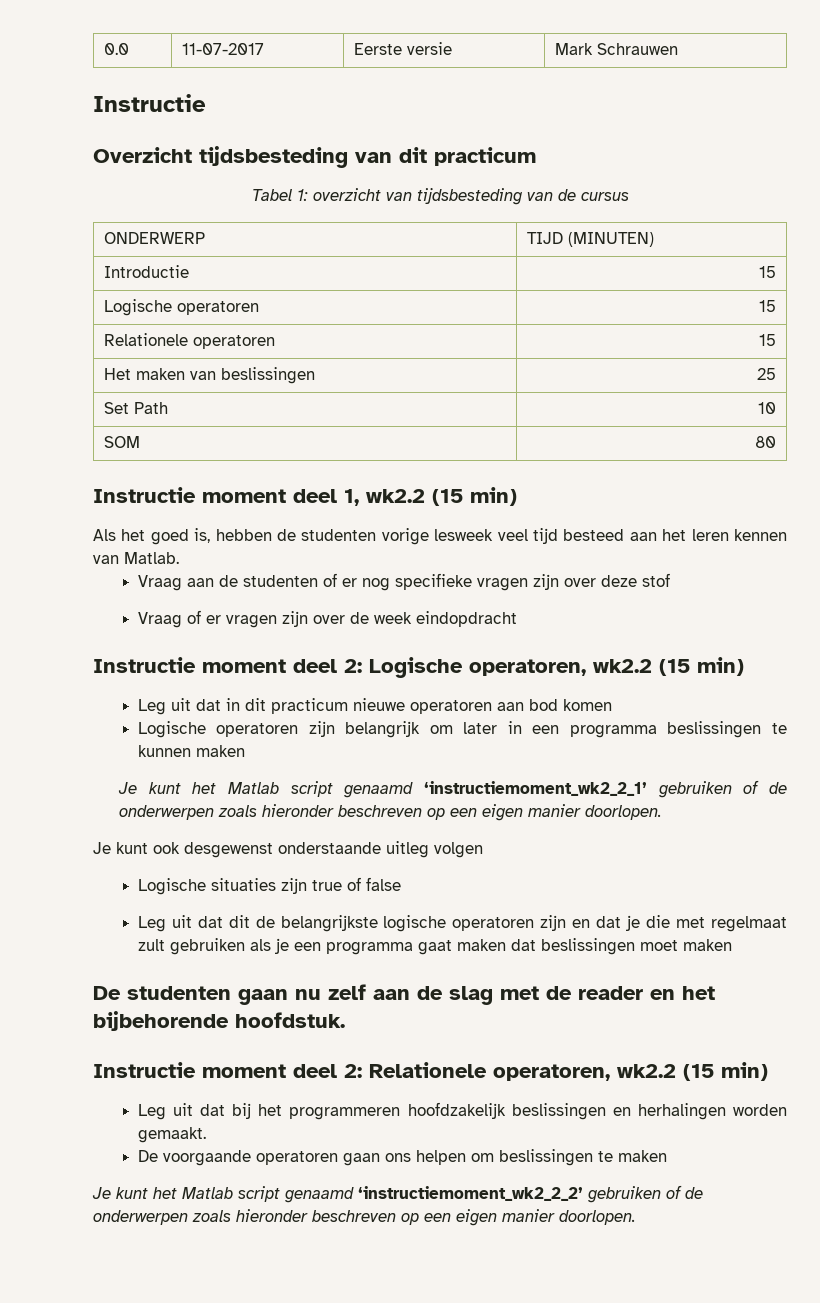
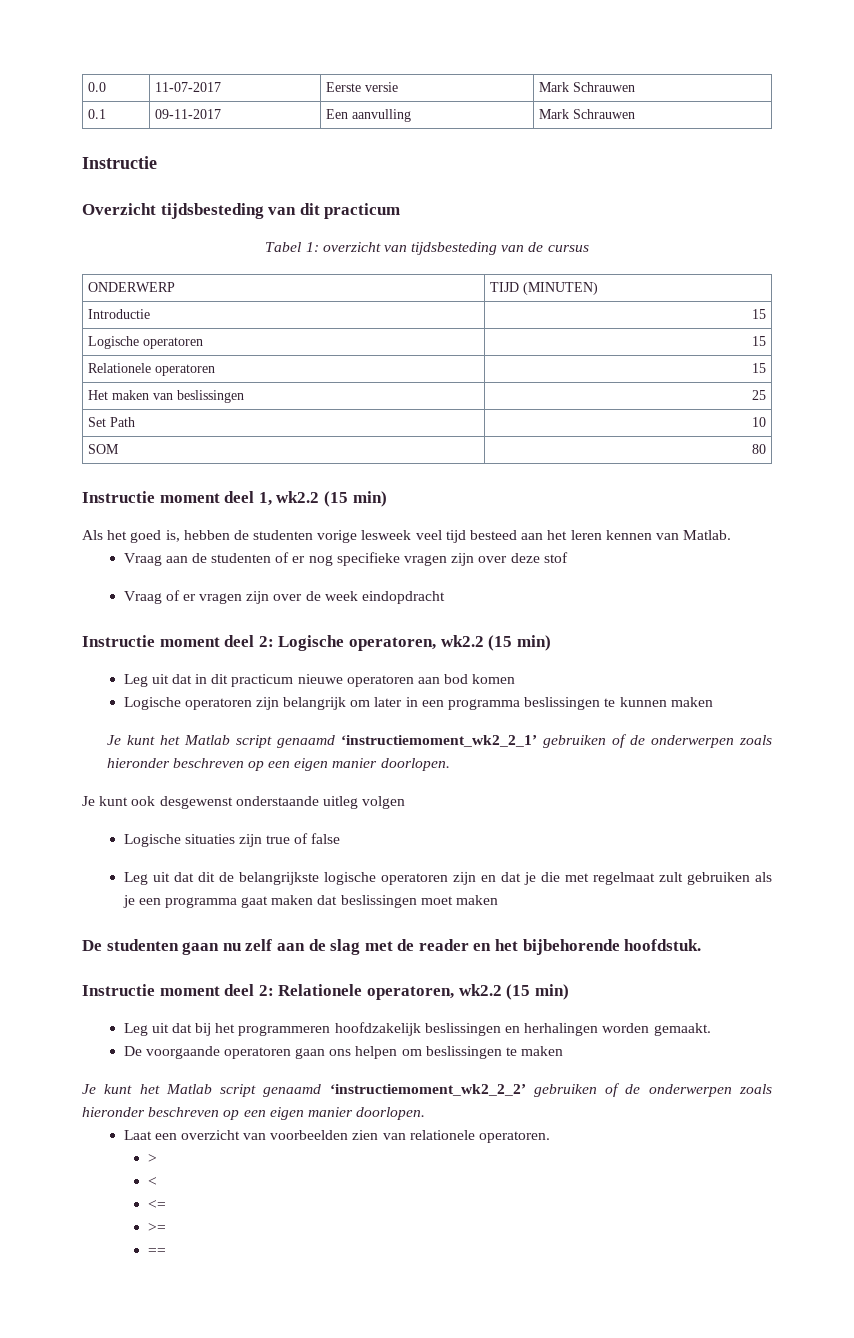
(678, 49) none -> [88,109,107,119] [155,109,222,119] [326,109,412,122] [539,109,636,119] // 0.1 | 09-11-2017 | Een aanvulling | Mark Schrauwen
(636, 1217) none -> [123,1130,551,1143] [148,1154,158,1163] [148,1177,158,1186] [148,1200,167,1209] [148,1223,167,1232] [148,1248,167,1255] // Laat een overzicht van voorbeelden zien van relationele operatoren. // > // < // <= // >= // ==

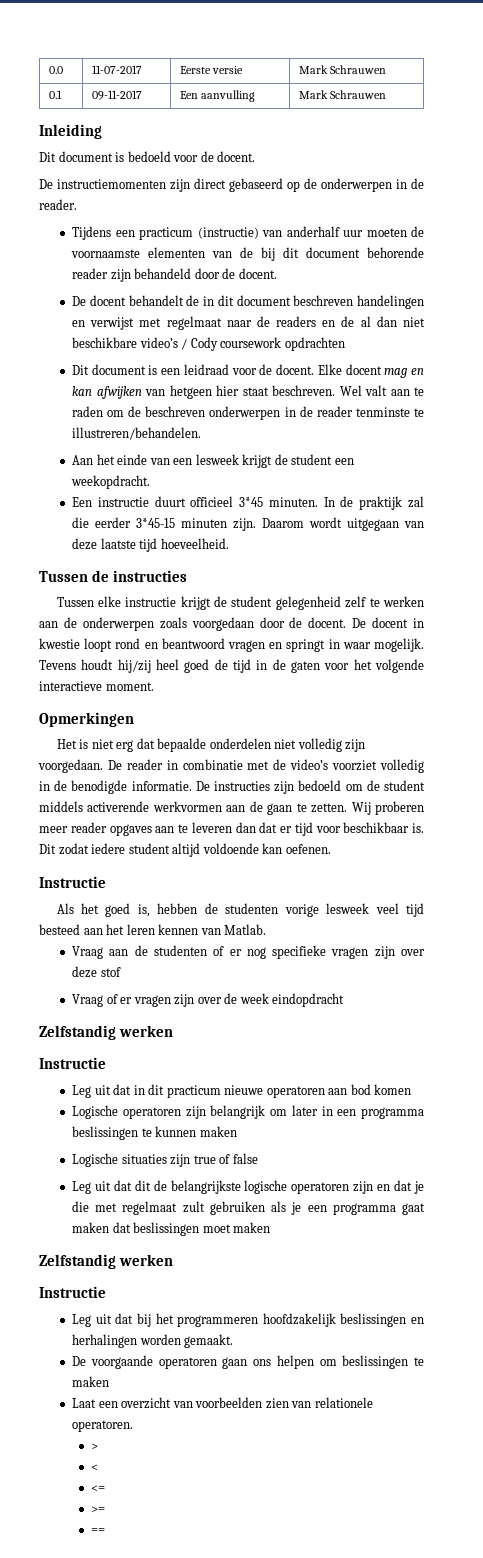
[82,156,157,169] [82,203,401,219] [265,242,589,255] [88,282,176,292] [490,282,599,295] [88,309,151,319] [751,309,766,319] [88,336,204,349] [751,336,766,346] [88,363,216,376] [751,363,766,373] [88,390,245,403] [751,390,766,400] [88,417,136,427] [751,417,766,427] [88,444,120,454] [751,444,766,454] [82,491,387,507] Instructie // Overzicht tijdsbesteding van dit practicum // Tabel 1: overzicht van tijdsbesteding van de cursus // ONDERWERP | TIJD (MINUTEN) // Introductie | 15 // Logische operatoren | 15 // Relationele operatoren | 15 // Het maken van beslissingen | 25 // Set Path | 10 // SOM | 80 // Instructie moment deel 1, wk2.2 (15 min) -> [39,124,102,139] [39,151,256,162] [39,178,424,192] [39,199,77,210] [71,226,425,240] [70,247,424,261] [71,268,277,282] [71,295,424,309] [71,316,426,330] [71,337,345,351] [71,364,424,378] [71,385,425,399] [71,406,424,420] [71,427,201,440] [71,454,354,468] [70,475,150,489] [71,496,425,510] [71,517,425,531] [71,538,229,552] [39,570,187,582] [56,596,424,610] [39,617,424,631] [39,638,424,652] [39,659,424,673] [39,681,154,691] [39,712,134,727] [56,738,366,752] [38,759,424,773] [39,780,425,794] [39,801,424,815] [39,822,424,836] [39,843,331,857] [39,876,106,888] Inleiding // Dit document is bedoeld voor de docent. // De instructiemomenten zijn direct gebaseerd op de onderwerpen in de reader. // Tijdens een practicum (instructie) van anderhalf uur moeten de voornaamste elementen van de bij dit document behorende reader zijn behandeld door de docent. // De docent behandelt de in dit document beschreven handelingen en verwijst met regelmaat naar de readers en de al dan niet beschikbare video’s / Cody coursework opdrachten // Dit document is een leidraad voor de docent. Elke docent mag en kan afwijken van hetgeen hier staat beschreven. Wel valt aan te raden om de beschreven onderwerpen in de reader tenminste te illustreren/behandelen. // Aan het einde van een lesweek krijgt de student een weekopdracht. // Een instructie duurt officieel 3*45 minuten. In de praktijk zal die eerder 3*45-15 minuten zijn. Daarom wordt uitgegaan van deze laatste tijd hoeveelheid. // Tussen de instructies // Tussen elke instructie krijgt de student gelegenheid zelf te werken aan de onderwerpen zoals voorgedaan door de docent. De docent in kwestie loopt rond en beantwoord vragen en springt in waar mogelijk. Tevens houdt hij/zij heel goed de tijd in de gaten voor het volgende interactieve moment. // Opmerkingen // Het is niet erg dat bepaalde onderdelen niet volledig zijn voorgedaan. De reader in combinatie met de video’s voorziet volledig in de benodigde informatie. De instructies zijn bedoeld om de student middels activerende werkvormen aan de gaan te zetten. Wij proberen meer reader opgaves aan te leveren dan dat er tijd voor beschikbaar is. Dit zodat iedere student altijd voldoende kan oefenen. // Instructie
[82,635,551,651] // Instructie moment deel 2: Logische operatoren, wk2.2 (15 min) -> [39,1025,173,1040] [39,1057,106,1069] // Zelfstandig werken // Instructie
[106,734,772,748] [106,758,450,771] [82,796,406,809] // Je kunt het Matlab script genaamd ‘instructiemoment_wk2_2_1’ gebruiken of de onderwerpen zoals hieronder beschreven op een eigen manier doorlopen. // Je kunt ook desgewenst onderstaande uitleg volgen -> (237, 1131) none
[82,939,702,955] [82,984,569,1000] De studenten gaan nu zelf aan de slag met de reader en het bijbehorende hoofdstuk. // Instructie moment deel 2: Relationele operatoren, wk2.2 (15 min) -> [39,1254,173,1269] [39,1286,106,1298] Zelfstandig werken // Instructie
[82,1083,772,1097] [82,1107,426,1120] // Je kunt het Matlab script genaamd ‘instructiemoment_wk2_2_2’ gebruiken of de onderwerpen zoals hieronder beschreven op een eigen manier doorlopen. -> (109, 1381) none

